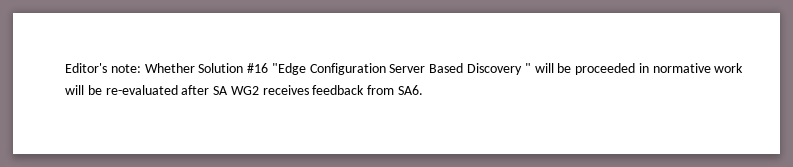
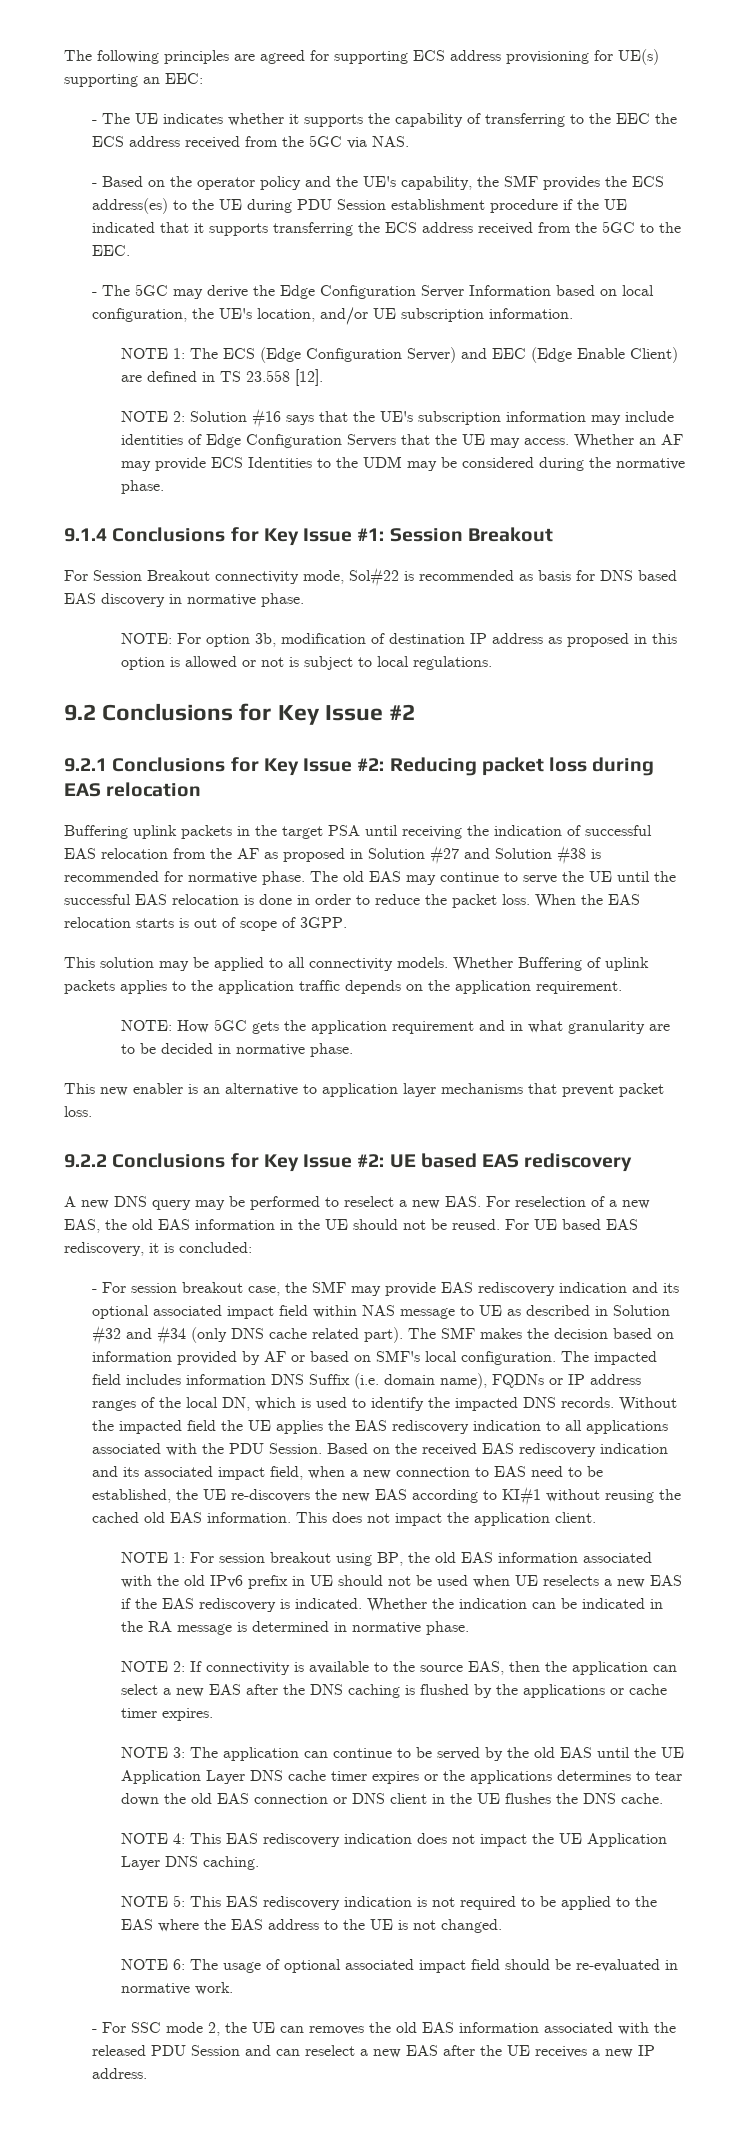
[65,63,744,75] [65,85,424,95] Editor's note: Whether Solution #16 "Edge Configuration Server Based Discovery " will be proceeded in normative work will be re-evaluated after SA WG2 receives feedback from SA6. -> [64,49,659,65] [64,73,203,87] [92,113,678,127] [92,135,410,149] [92,175,665,190] [92,198,628,214] [92,221,682,236] [92,245,131,256] [92,284,655,299] [92,307,574,325] [120,347,678,363] [120,369,323,386] [120,408,674,428] [120,434,683,448] [120,456,685,471] [120,480,164,494] [64,527,553,546] [64,567,677,587] [64,593,304,607] [120,633,677,647] [120,656,492,670] [64,703,416,725] [64,757,655,776] [64,782,202,797] [64,825,652,839] [64,845,601,865] [64,871,676,885] [64,894,640,908] [64,917,347,931] [64,957,649,971] [64,980,622,994] [120,1019,670,1034] [120,1043,353,1057] [64,1083,664,1097] [64,1106,92,1117] [64,1153,633,1172] [64,1196,650,1210] [64,1219,638,1233] [64,1242,252,1256] [92,1281,680,1296] [92,1305,671,1319] [92,1325,675,1345] [92,1350,658,1365] [92,1373,642,1389] [92,1397,678,1411] [92,1420,669,1434] [92,1443,669,1457] [92,1466,604,1480] [92,1486,682,1506] [92,1512,597,1526] [120,1552,652,1566] [120,1575,682,1589] [120,1598,663,1612] [120,1621,469,1635] [120,1661,677,1675] [120,1684,667,1698] [120,1708,213,1721] [120,1747,684,1761] [120,1770,682,1784] [120,1793,663,1806] [120,1833,667,1847] [120,1856,259,1870] [120,1895,657,1910] [120,1919,502,1933] [120,1959,678,1973] [120,1982,233,1995] [92,2022,677,2036] [92,2045,656,2058] [92,2068,148,2079] The following principles are agreed for supporting ECS address provisioning for UE(s) supporting an EEC: // - The UE indicates whether it supports the capability of transferring to the EEC the ECS address received from the 5GC via NAS. // - Based on the operator policy and the UE's capability, the SMF provides the ECS address(es) to the UE during PDU Session establishment procedure if the UE indicated that it supports transferring the ECS address received from the 5GC to the EEC. // - The 5GC may derive the Edge Configuration Server Information based on local configuration, the UE's location, and/or UE subscription information. // NOTE 1: The ECS (Edge Configuration Server) and EEC (Edge Enable Client) are defined in TS 23.558 [12]. // NOTE 2: Solution #16 says that the UE's subscription information may include identities of Edge Configuration Servers that the UE may access. Whether an AF may provide ECS Identities to the UDM may be considered during the normative phase. // 9.1.4 Conclusions for Key Issue #1: Session Breakout // For Session Breakout connectivity mode, Sol#22 is recommended as basis for DNS based EAS discovery in normative phase. // NOTE: For option 3b, modification of destination IP address as proposed in this option is allowed or not is subject to local regulations. // 9.2 Conclusions for Key Issue #2 // 9.2.1 Conclusions for Key Issue #2: Reducing packet loss during EAS relocation // Buffering uplink packets in the target PSA until receiving the indication of successful EAS relocation from the AF as proposed in Solution #27 and Solution #38 is recommended for normative phase. The old EAS may continue to serve the UE until the successful EAS relocation is done in order to reduce the packet loss. When the EAS relocation starts is out of scope of 3GPP. // This solution may be applied to all connectivity models. Whether Buffering of uplink packets applies to the application traffic depends on the application requirement. // NOTE: How 5GC gets the application requirement and in what granularity are to be decided in normative phase. // This new enabler is an alternative to application layer mechanisms that prevent packet loss. // 9.2.2 Conclusions for Key Issue #2: UE based EAS rediscovery // A new DNS query may be performed to reselect a new EAS. For reselection of a new EAS, the old EAS information in the UE should not be reused. For UE based EAS rediscovery, it is concluded: // - For session breakout case, the SMF may provide EAS rediscovery indication and its optional associated impact field within NAS message to UE as described in Solution #32 and #34 (only DNS cache related part). The SMF makes the decision based on information provided by AF or based on SMF's local configuration. The impacted field includes information DNS Suffix (i.e. domain name), FQDNs or IP address ranges of the local DN, which is used to identify the impacted DNS records. Without the impacted field the UE applies the EAS rediscovery indication to all applications associated with the PDU Session. Based on the received EAS rediscovery indication and its associated impact field, when a new connection to EAS need to be established, the UE re-discovers the new EAS according to KI#1 without reusing the cached old EAS information. This does not impact the application client. // NOTE 1: For session breakout using BP, the old EAS information associated with the old IPv6 prefix in UE should not be used when UE reselects a new EAS if the EAS rediscovery is indicated. Whether the indication can be indicated in the RA message is determined in normative phase. // NOTE 2: If connectivity is available to the source EAS, then the application can select a new EAS after the DNS caching is flushed by the applications or cache timer expires. // NOTE 3: The application can continue to be served by the old EAS until the UE Application Layer DNS cache timer expires or the applications determines to tear down the old EAS connection or DNS client in the UE flushes the DNS cache. // NOTE 4: This EAS rediscovery indication does not impact the UE Application Layer DNS caching. // NOTE 5: This EAS rediscovery indication is not required to be applied to the EAS where the EAS address to the UE is not changed. // NOTE 6: The usage of optional associated impact field should be re-evaluated in normative work. // - For SSC mode 2, the UE can removes the old EAS information associated with the released PDU Session and can reselect a new EAS after the UE receives a new IP address.

